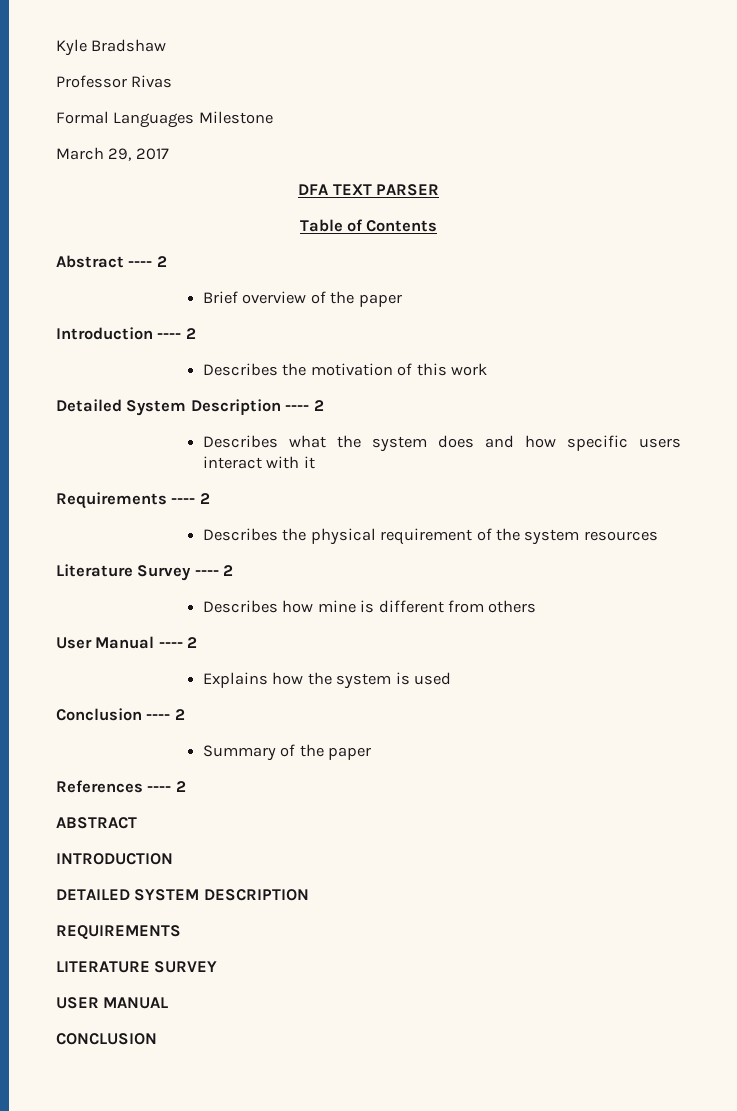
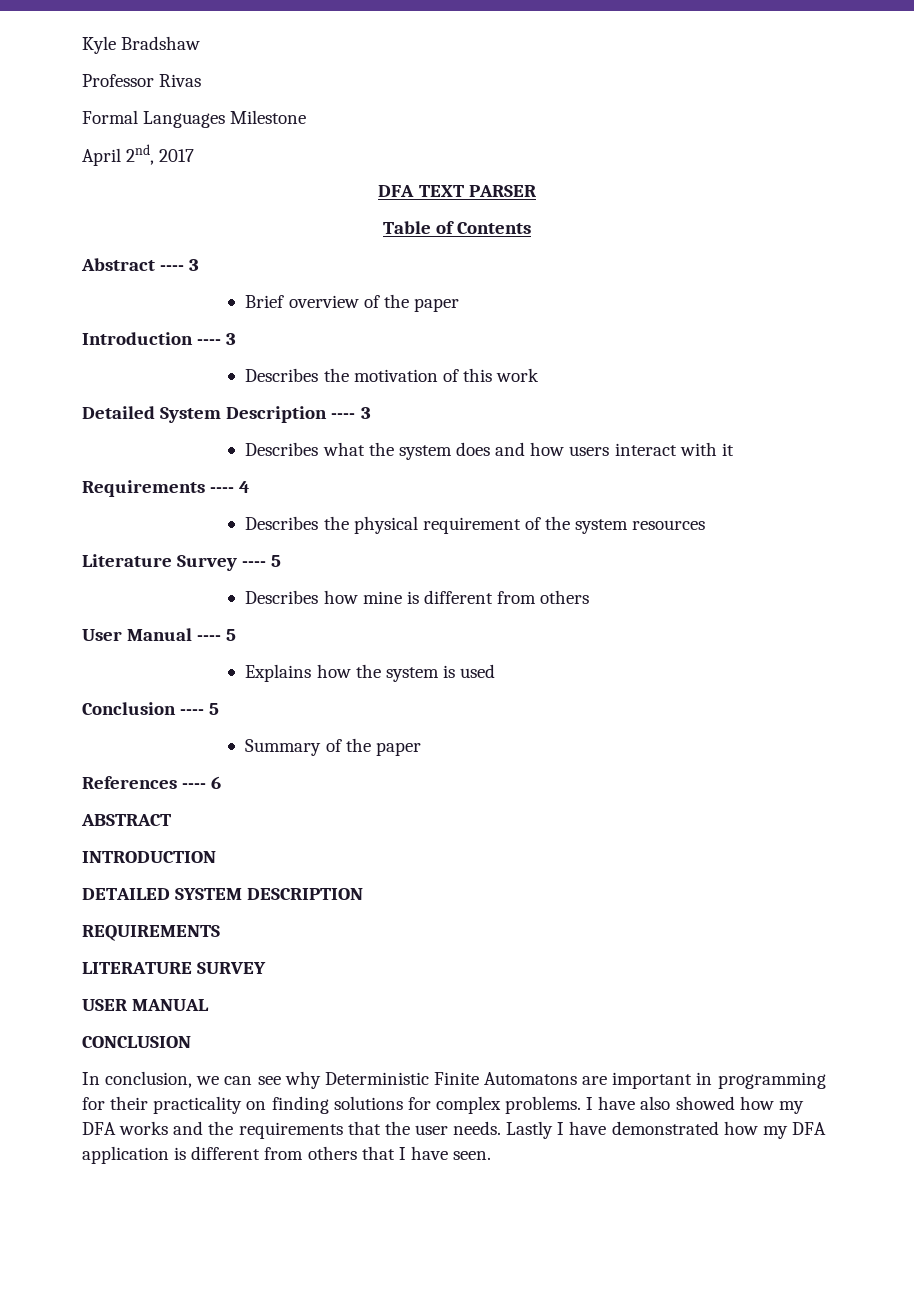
[56,147,132,161] March 29, -> [82,144,155,166] April 2nd,
[156,256,167,267] 2 -> [189,259,200,271] 3
[185,328,196,339] 2 -> [226,333,237,345] 3
[313,400,324,411] 2 -> [360,407,371,419] 3
[566,435,628,451] specific -> (565, 449) none
[199,493,210,504] 2 -> [239,481,251,493] 4
[223,565,234,576] 2 -> [271,555,282,567] 5
[187,637,198,648] 2 -> [226,629,237,641] 5
[174,709,185,720] 2 -> [209,703,220,715] 5
[175,781,186,792] 2 -> [211,776,222,789] 6
(157, 1039) none -> [82,1071,826,1089] [82,1096,804,1114] [82,1121,826,1139] [82,1146,492,1164] // In conclusion, we can see why Deterministic Finite Automatons are important in programming for their practicality on finding solutions for complex problems. I have also showed how my DFA works and the requirements that the user needs. Lastly I have demonstrated how my DFA application is different from others that I have seen.

